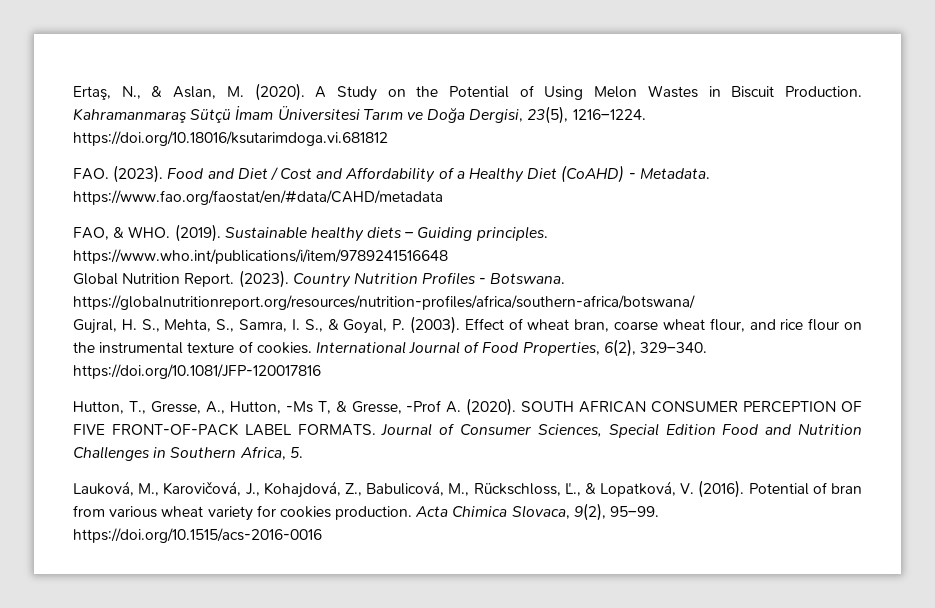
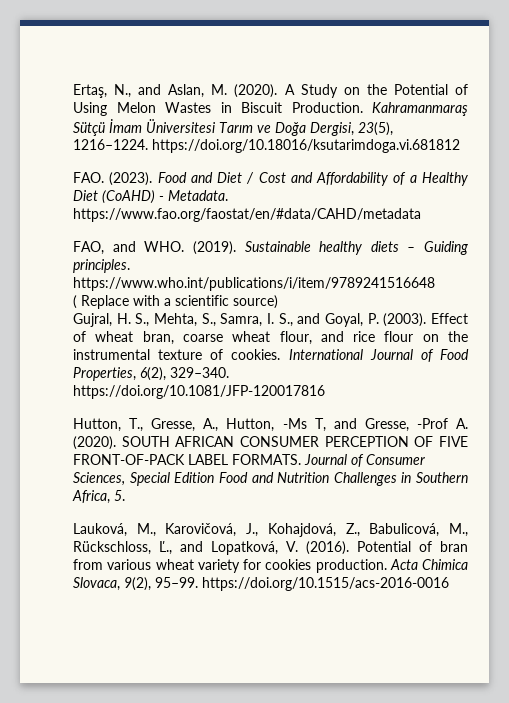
[151,86,163,97] & -> [138,84,162,95] and
[113,227,125,238] & -> [112,241,136,252] and
[73,270,566,288] [73,295,695,310] Global Nutrition Report. (2023). Country Nutrition Profiles - Botswana. https://globalnutritionreport.org/resources/nutrition-profiles/africa/southern-africa/botswana/ -> [73,295,278,309] ( Replace with a scientific source)
[327,319,339,330] & -> [297,313,321,324] and
[335,401,347,412] & -> [333,418,357,429] and
[584,483,596,494] & -> [180,541,203,552] and

